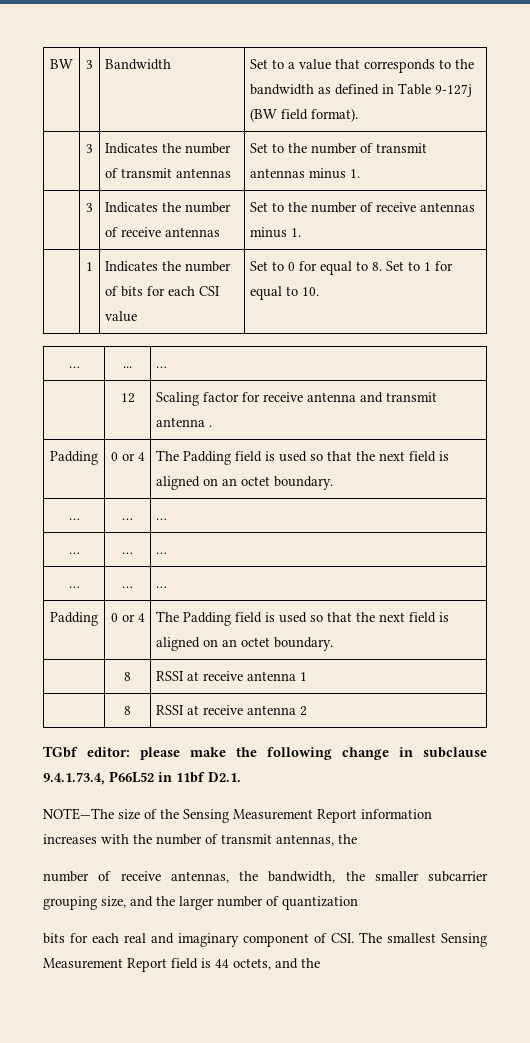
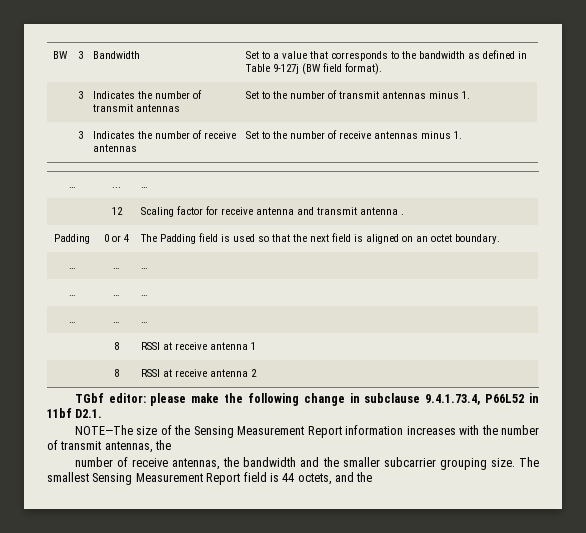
[86,262,93,271] [105,261,232,272] [105,286,221,297] [105,311,138,322] [250,261,454,275] [250,286,320,300] // | 1 | Indicates the number of bits for each CSI value | Set to 0 for equal to 8. Set to 1 for equal to 10. -> (463, 135) none
[50,612,98,626] [110,613,145,622] [156,611,450,626] [156,637,334,651] // Padding | 0 or 4 | The Padding field is used so that the next field is aligned on an octet boundary. -> (149, 322) none
[268,871,336,883] bandwidth, -> [243,457,320,467] bandwidth and
[101,896,358,910] [43,933,354,947] size, and the larger number of quantization // bits for each real and imaginary component of CSI. -> [490,458,515,467] size.

